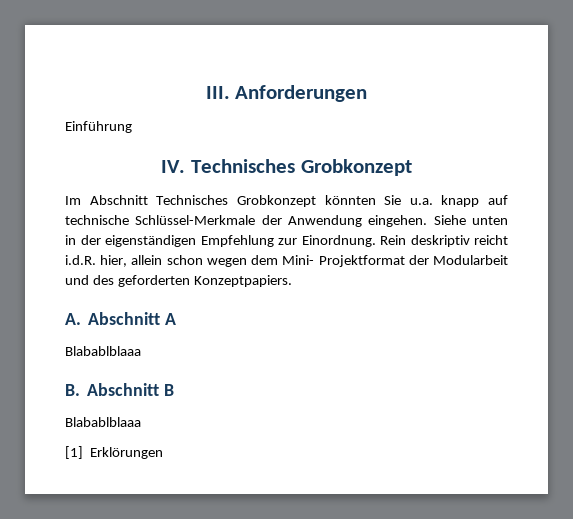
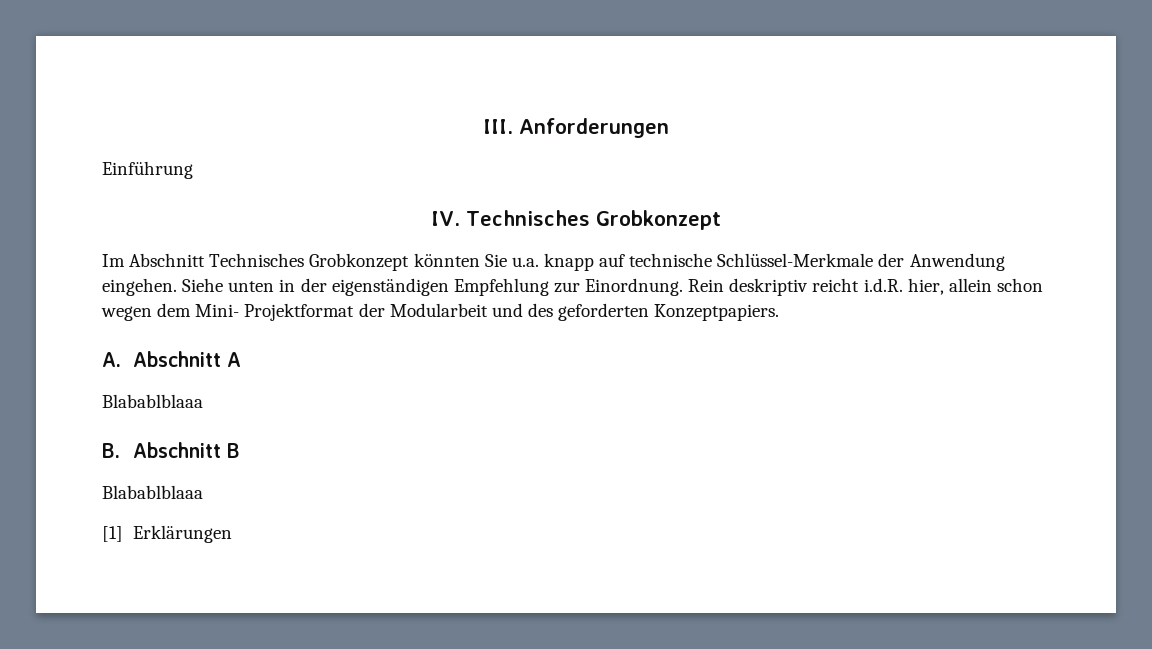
[90,447,164,459] Erklörungen -> [132,525,232,543] Erklärungen

